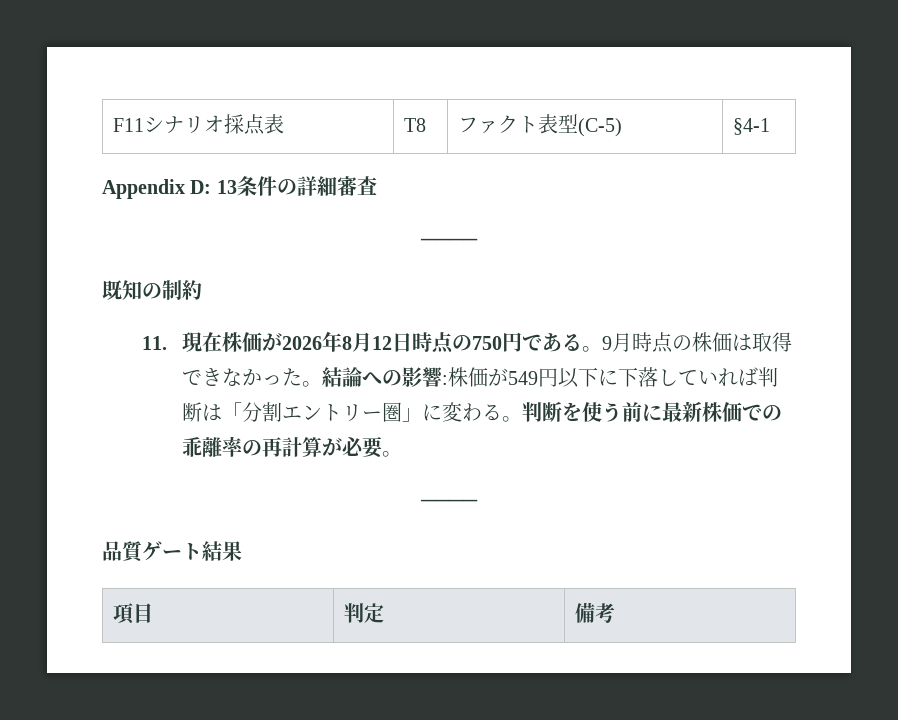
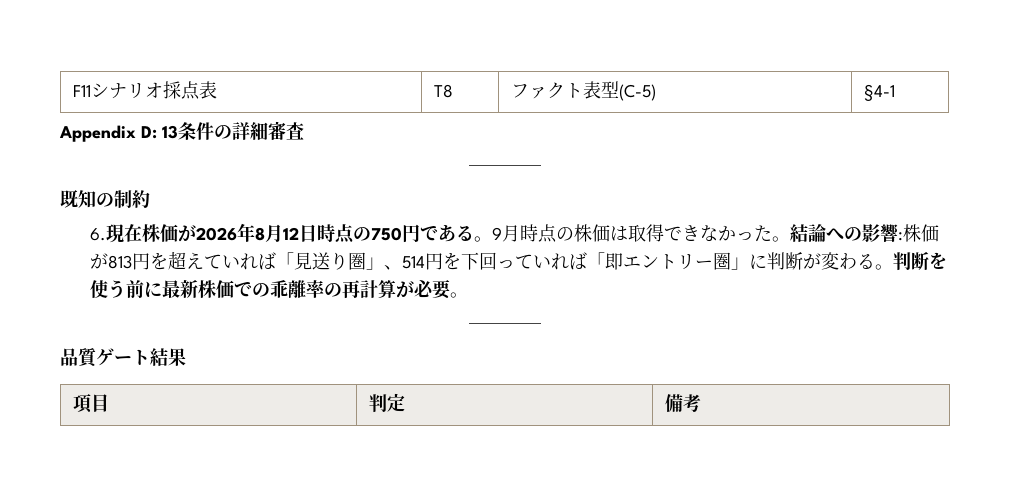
[141,336,167,350] 11. -> [89,228,106,241] 6.
[507,367,778,388] [181,402,282,422] 549円以下に下落していれば判断は「分割 -> [107,251,623,270] 813円を超えていれば「見送り圏」、514円を下回っていれば「即
(442, 412) none -> [766,252,821,270] 判断が

